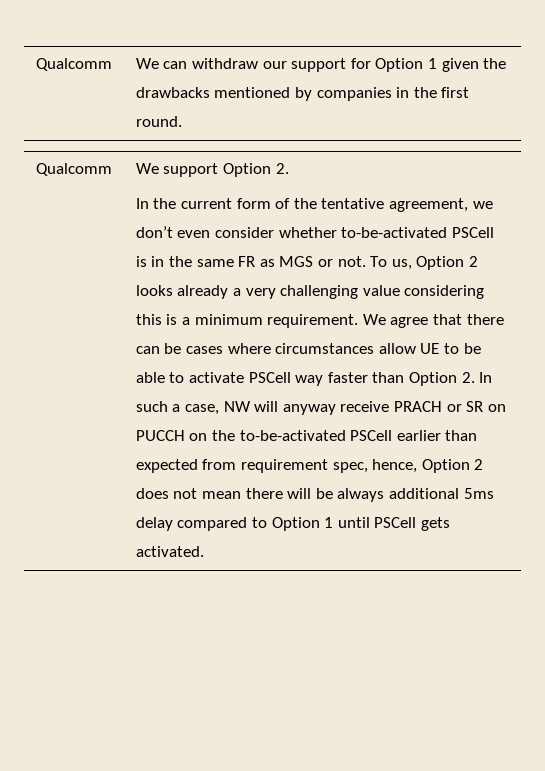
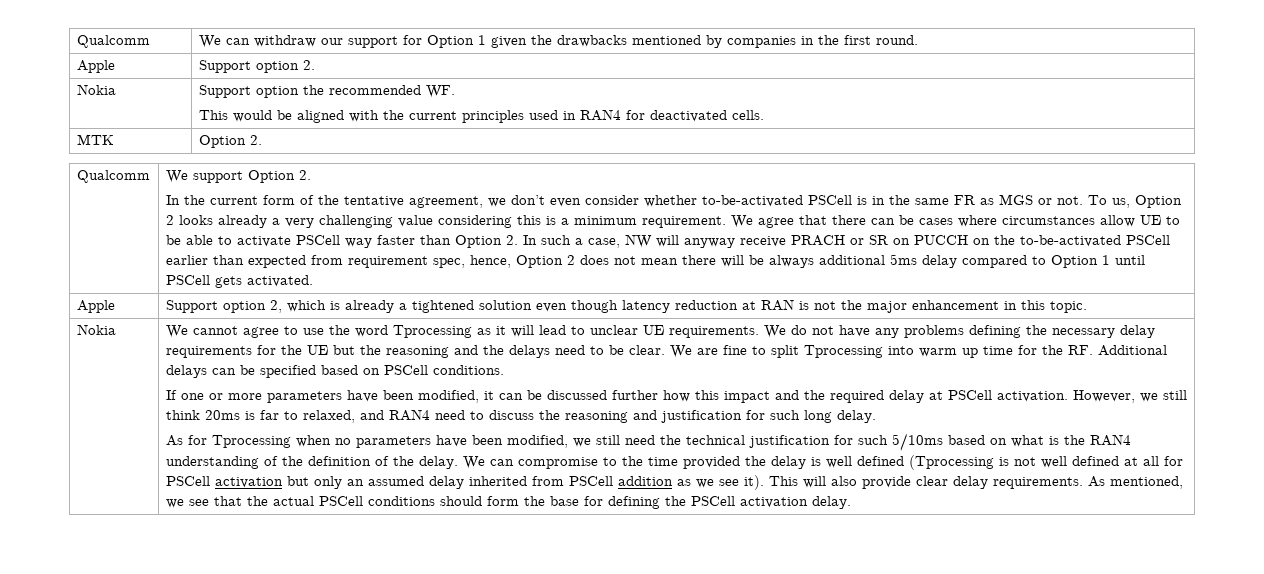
(182, 121) none -> [76,60,115,73] [198,60,315,73] [76,84,116,95] [198,85,455,98] [198,109,764,123] [76,134,114,145] [198,135,262,148] // Apple | Support option 2. // Nokia | Support option the recommended WF. // This would be aligned with the current principles used in RAN4 for deactivated cells. // MTK | Option 2.
(204, 551) none -> [76,300,115,313] [165,299,1087,313] [76,324,116,335] [165,325,1155,338] [165,345,1167,358] [165,365,504,378] [165,390,1187,403] [165,409,876,423] [165,433,1131,451] [165,455,1183,470] [165,475,1183,490] [165,496,851,509] // Apple | Support option 2, which is already a tightened solution even though latency reduction at RAN is not the major enhancement in this topic. // Nokia | We cannot agree to use the word Tprocessing as it will lead to unclear UE requirements. We do not have any problems defining the necessary delay requirements for the UE but the reasoning and the delays need to be clear. We are fine to split Tprocessing into warm up time for the RF. Additional delays can be specified based on PSCell conditions. // If one or more parameters have been modified, it can be discussed further how this impact and the required delay at PSCell activation. However, we still think 20ms is far to relaxed, and RAN4 need to discuss the reasoning and justification for such long delay. // As for Tprocessing when no parameters have been modified, we still need the technical justification for such 5/10ms based on what is the RAN4 understanding of the definition of the delay. We can compromise to the time provided the delay is well defined (Tprocessing is not well defined at all for PSCell activation but only an assumed delay inherited from PSCell addition as we see it). This will also provide clear delay requirements. As mentioned, we see that the actual PSCell conditions should form the base for defining the PSCell activation delay.

